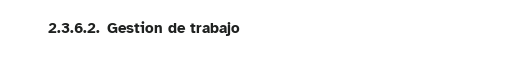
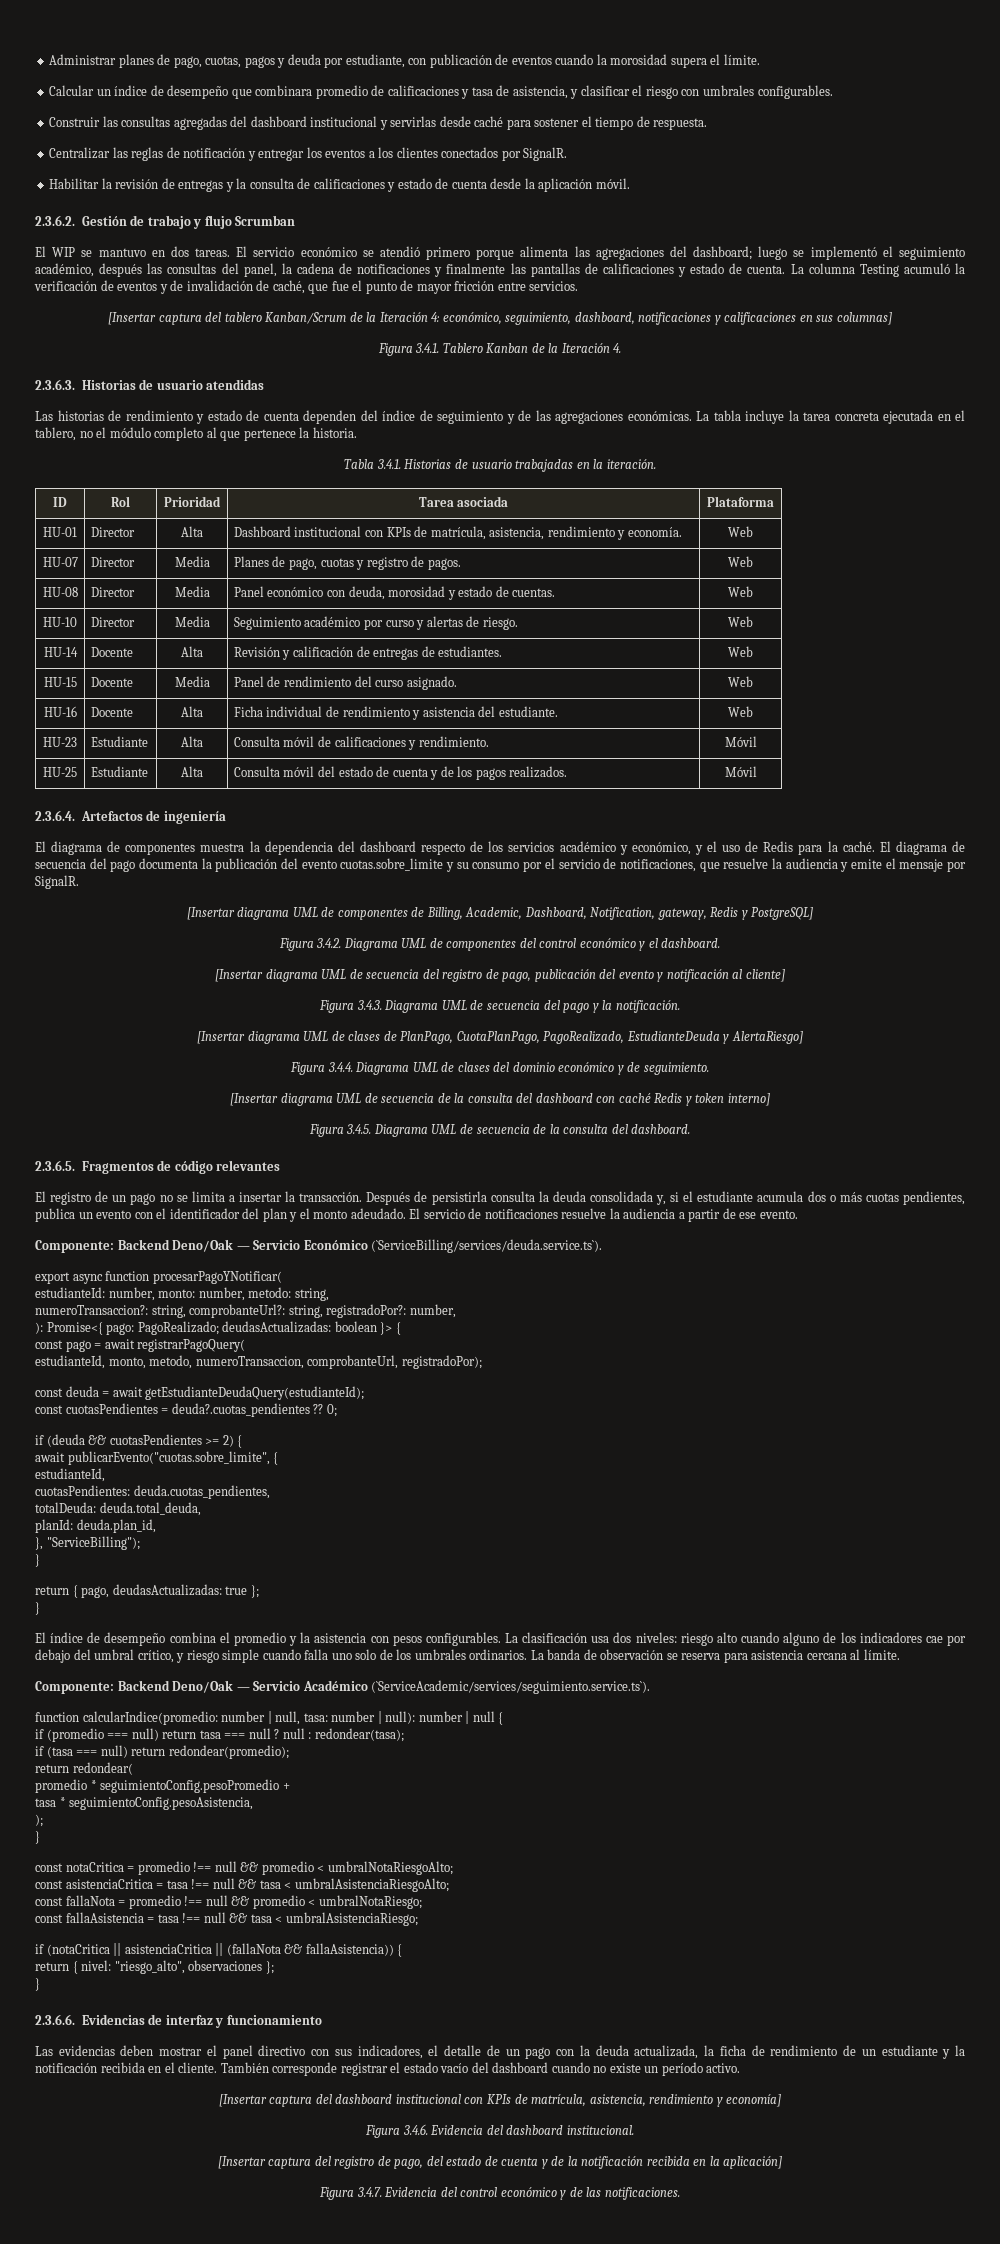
[48,21,241,36] 2.3.6.2. Gestion de trabajo -> [49,54,760,68] [49,85,833,99] [49,116,708,130] [49,147,568,161] [49,178,630,192] [35,215,296,229] [35,246,965,260] [35,263,965,277] [34,280,579,294] [108,312,892,325] [377,343,622,356] [35,379,265,390] [35,410,965,424] [35,427,357,441] [344,459,656,472] [53,497,67,507] [111,496,130,507] [164,496,221,507] [418,496,509,507] [707,496,774,507] [43,527,77,537] [90,527,135,537] [181,526,203,537] [233,526,682,540] [728,526,753,537] [42,557,78,567] [90,557,135,567] [174,556,210,567] [233,556,461,570] [728,556,753,567] [42,587,78,597] [90,587,135,597] [174,586,210,597] [233,586,556,600] [728,586,753,597] [43,617,77,627] [90,617,135,627] [174,616,210,627] [233,616,518,630] [728,616,753,627] [43,647,78,657] [90,647,133,657] [181,646,203,657] [233,646,503,660] [728,646,753,657] [43,677,77,687] [90,677,133,687] [174,676,210,687] [233,676,457,690] [728,676,753,687] [43,706,77,717] [90,707,133,717] [181,706,203,717] [233,706,558,720] [728,706,753,717] [43,737,77,747] [90,736,148,747] [181,736,203,747] [233,736,489,750] [724,736,757,747] [43,767,77,777] [90,766,148,777] [181,766,203,777] [233,766,568,780] [724,766,757,777] [35,810,226,824] [35,841,966,855] [35,858,966,872] [35,875,79,889] [186,907,814,920] [278,938,721,951] [215,969,785,982] [319,1000,680,1013] [197,1031,803,1044] [290,1062,709,1075] [230,1093,770,1106] [308,1124,691,1137] [35,1160,281,1174] [35,1191,966,1205] [35,1208,798,1222] [35,1239,603,1253] [35,1271,282,1284] [35,1287,329,1301] [35,1304,456,1318] [35,1321,401,1335] [35,1339,246,1352] [35,1355,482,1369] [35,1386,365,1400] [35,1403,337,1417] [35,1434,243,1448] [35,1451,279,1465] [35,1468,105,1482] [35,1485,270,1499] [35,1502,201,1516] [35,1519,156,1533] [35,1536,140,1550] [35,1554,40,1567] [35,1584,259,1598] [35,1602,40,1615] [35,1632,967,1646] [35,1649,900,1663] [35,1680,651,1694] [35,1711,504,1725] [35,1728,404,1742] [35,1745,289,1759] [35,1762,133,1775] [35,1779,290,1793] [35,1797,254,1810] [35,1814,43,1827] [35,1831,40,1844] [35,1861,453,1875] [35,1878,449,1892] [35,1895,422,1909] [35,1912,418,1926] [35,1943,403,1957] [35,1960,274,1974] [35,1978,40,1991] [35,2014,322,2028] [35,2045,966,2059] [35,2062,741,2076] [218,2094,782,2107] [365,2124,634,2138] [217,2156,783,2169] [319,2187,680,2200] Administrar planes de pago, cuotas, pagos y deuda por estudiante, con publicación de eventos cuando la morosidad supera el límite. // Calcular un índice de desempeño que combinara promedio de calificaciones y tasa de asistencia, y clasificar el riesgo con umbrales configurables. // Construir las consultas agregadas del dashboard institucional y servirlas desde caché para sostener el tiempo de respuesta. // Centralizar las reglas de notificación y entregar los eventos a los clientes conectados por SignalR. // Habilitar la revisión de entregas y la consulta de calificaciones y estado de cuenta desde la aplicación móvil. // 2.3.6.2. Gestión de trabajo y flujo Scrumban // El WIP se mantuvo en dos tareas. El servicio económico se atendió primero porque alimenta las agregaciones del dashboard; luego se implementó el seguimiento académico, después las consultas del panel, la cadena de notificaciones y finalmente las pantallas de calificaciones y estado de cuenta. La columna Testing acumuló la verificación de eventos y de invalidación de caché, que fue el punto de mayor fricción entre servicios. // [Insertar captura del tablero Kanban/Scrum de la Iteración 4: económico, seguimiento, dashboard, notificaciones y calificaciones en sus columnas] // Figura 3.4.1. Tablero Kanban de la Iteración 4. // 2.3.6.3. Historias de usuario atendidas // Las historias de rendimiento y estado de cuenta dependen del índice de seguimiento y de las agregaciones económicas. La tabla incluye la tarea concreta ejecutada en el tablero, no el módulo completo al que pertenece la historia. // Tabla 3.4.1. Historias de usuario trabajadas en la iteración. // ID | Rol | Prioridad | Tarea asociada | Plataforma // HU-01 | Director | Alta | Dashboard institucional con KPIs de matrícula, asistencia, rendimiento y economía. | Web // HU-07 | Director | Media | Planes de pago, cuotas y registro de pagos. | Web // HU-08 | Director | Media | Panel económico con deuda, morosidad y estado de cuentas. | Web // HU-10 | Director | Media | Seguimiento académico por curso y alertas de riesgo. | Web // HU-14 | Docente | Alta | Revisión y calificación de entregas de estudiantes. | Web // HU-15 | Docente | Media | Panel de rendimiento del curso asignado. | Web // HU-16 | Docente | Alta | Ficha individual de rendimiento y asistencia del estudiante. | Web // HU-23 | Estudiante | Alta | Consulta móvil de calificaciones y rendimiento. | Móvil // HU-25 | Estudiante | Alta | Consulta móvil del estado de cuenta y de los pagos realizados. | Móvil // 2.3.6.4. Artefactos de ingeniería // El diagrama de componentes muestra la dependencia del dashboard respecto de los servicios académico y económico, y el uso de Redis para la caché. El diagrama de secuencia del pago documenta la publicación del evento cuotas.sobre_limite y su consumo por el servicio de notificaciones, que resuelve la audiencia y emite el mensaje por SignalR. // [Insertar diagrama UML de componentes de Billing, Academic, Dashboard, Notification, gateway, Redis y PostgreSQL] // Figura 3.4.2. Diagrama UML de componentes del control económico y el dashboard. // [Insertar diagrama UML de secuencia del registro de pago, publicación del evento y notificación al cliente] // Figura 3.4.3. Diagrama UML de secuencia del pago y la notificación. // [Insertar diagrama UML de clases de PlanPago, CuotaPlanPago, PagoRealizado, EstudianteDeuda y AlertaRiesgo] // Figura 3.4.4. Diagrama UML de clases del dominio económico y de seguimiento. // [Insertar diagrama UML de secuencia de la consulta del dashboard con caché Redis y token interno] // Figura 3.4.5. Diagrama UML de secuencia de la consulta del dashboard. // 2.3.6.5. Fragmentos de código relevantes // El registro de un pago no se limita a insertar la transacción. Después de persistirla consulta la deuda consolidada y, si el estudiante acumula dos o más cuotas pendientes, publica un evento con el identificador del plan y el monto adeudado. El servicio de notificaciones resuelve la audiencia a partir de ese evento. // Componente: Backend Deno/Oak — Servicio Económico (`ServiceBilling/services/deuda.service.ts`). // export async function procesarPagoYNotificar( // estudianteId: number, monto: number, metodo: string, // numeroTransaccion?: string, comprobanteUrl?: string, registradoPor?: number, // ): Promise<{ pago: PagoRealizado; deudasActualizadas: boolean }> { // const pago = await registrarPagoQuery( // estudianteId, monto, metodo, numeroTransaccion, comprobanteUrl, registradoPor); // const deuda = await getEstudianteDeudaQuery(estudianteId); // const cuotasPendientes = deuda?.cuotas_pendientes ?? 0; // if (deuda && cuotasPendientes >= 2) { // await publicarEvento("cuotas.sobre_limite", { // estudianteId, // cuotasPendientes: deuda.cuotas_pendientes, // totalDeuda: deuda.total_deuda, // planId: deuda.plan_id, // }, "ServiceBilling"); // } // return { pago, deudasActualizadas: true }; // } // El índice de desempeño combina el promedio y la asistencia con pesos configurables. La clasificación usa dos niveles: riesgo alto cuando alguno de los indicadores cae por debajo del umbral crítico, y riesgo simple cuando falla uno solo de los umbrales ordinarios. La banda de observación se reserva para asistencia cercana al límite. // Componente: Backend Deno/Oak — Servicio Académico (`ServiceAcademic/services/seguimiento.service.ts`). // function calcularIndice(promedio: number | null, tasa: number | null): number | null { // if (promedio === null) return tasa === null ? null : redondear(tasa); // if (tasa === null) return redondear(promedio); // return redondear( // promedio * seguimientoConfig.pesoPromedio + // tasa * seguimientoConfig.pesoAsistencia, // ); // } // const notaCritica = promedio !== null && promedio < umbralNotaRiesgoAlto; // const asistenciaCritica = tasa !== null && tasa < umbralAsistenciaRiesgoAlto; // const fallaNota = promedio !== null && promedio < umbralNotaRiesgo; // const fallaAsistencia = tasa !== null && tasa < umbralAsistenciaRiesgo; // if (notaCritica || asistenciaCritica || (fallaNota && fallaAsistencia)) { // return { nivel: "riesgo_alto", observaciones }; // } // 2.3.6.6. Evidencias de interfaz y funcionamiento // Las evidencias deben mostrar el panel directivo con sus indicadores, el detalle de un pago con la deuda actualizada, la ficha de rendimiento de un estudiante y la notificación recibida en el cliente. También corresponde registrar el estado vacío del dashboard cuando no existe un período activo. // [Insertar captura del dashboard institucional con KPIs de matrícula, asistencia, rendimiento y economía] // Figura 3.4.6. Evidencia del dashboard institucional. // [Insertar captura del registro de pago, del estado de cuenta y de la notificación recibida en la aplicación] // Figura 3.4.7. Evidencia del control económico y de las notificaciones.

